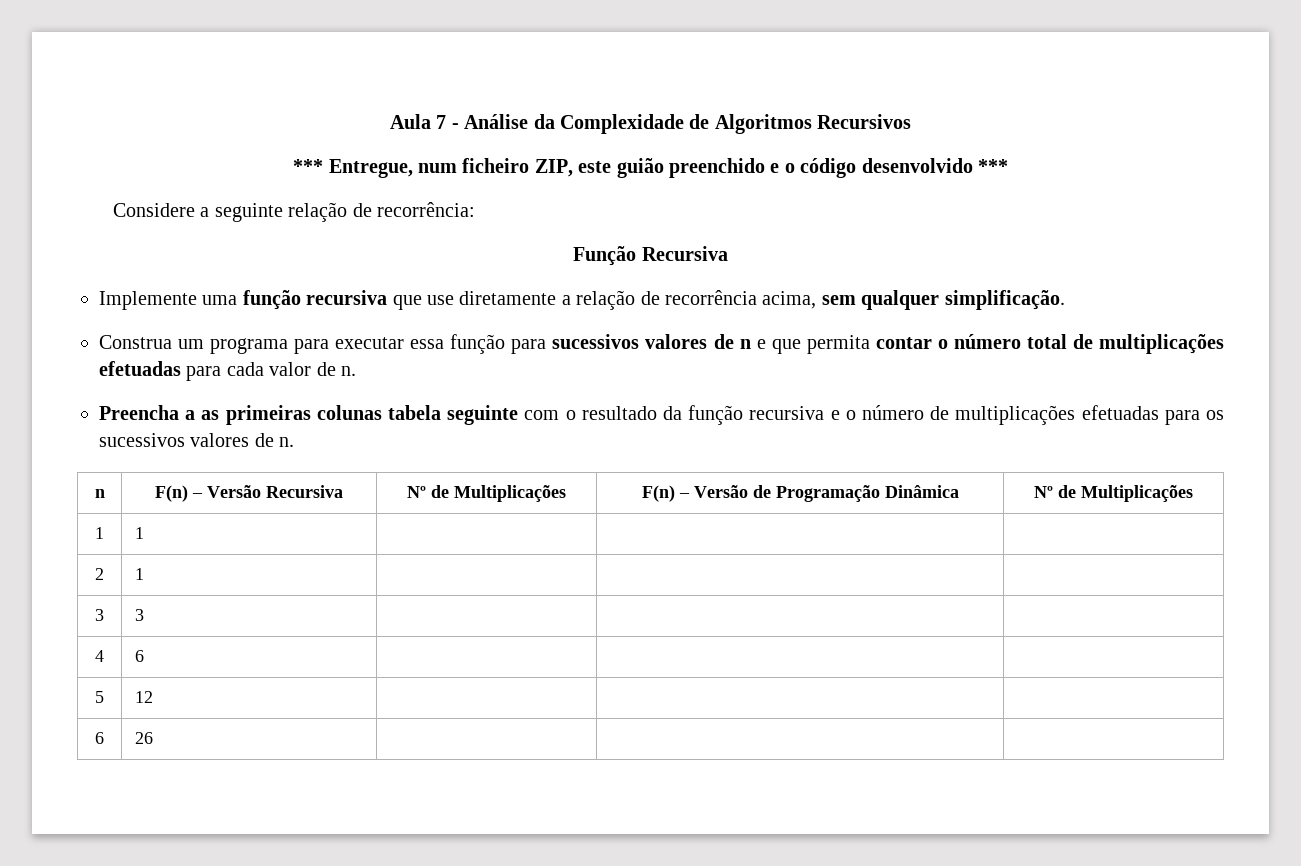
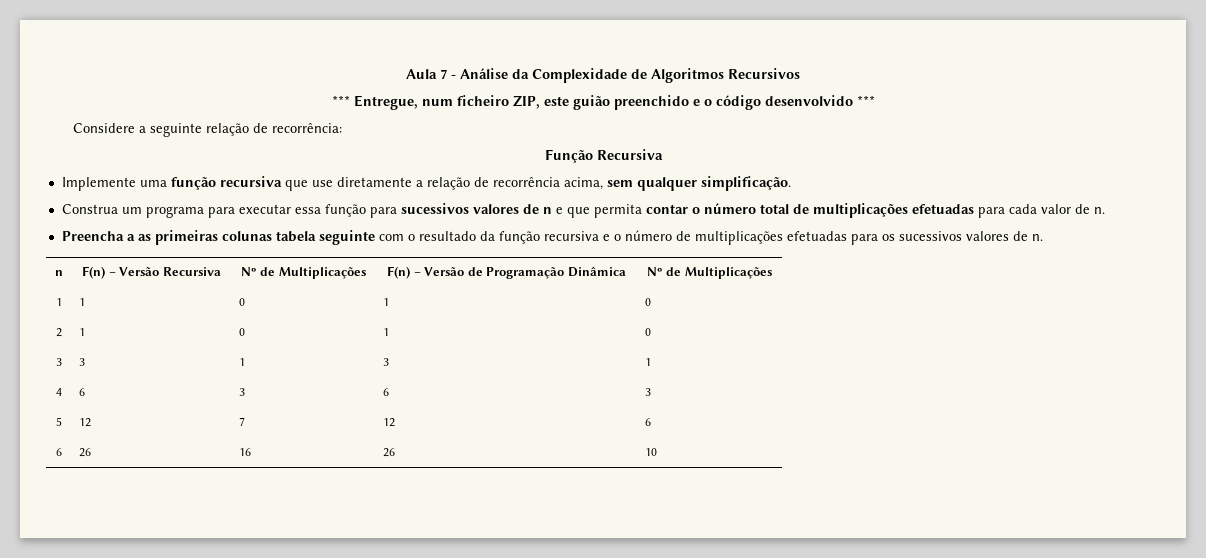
(144, 533) | | -> [239,298,246,306] [383,298,390,306] [645,298,652,306] 0 | 1 | 0
(144, 574) | | -> [239,328,246,336] [383,328,390,336] [645,328,652,336] 0 | 1 | 0
(144, 615) | | -> [239,358,246,366] [383,358,390,366] [645,358,652,366] 1 | 3 | 1
(144, 656) | | -> [239,388,246,396] [383,388,390,396] [645,388,652,396] 3 | 6 | 3
(153, 697) | | -> [239,417,246,426] [383,418,396,427] [645,418,652,426] 7 | 12 | 6
(153, 738) | | -> [239,448,252,456] [383,448,396,457] [645,448,658,456] 16 | 26 | 10

